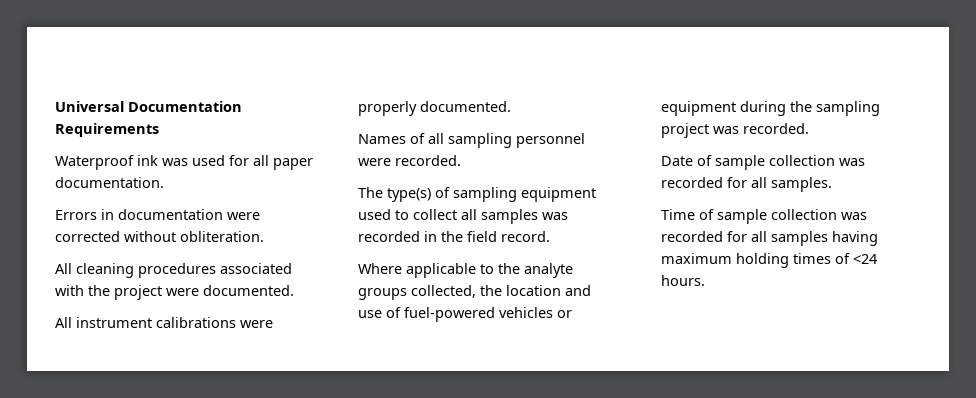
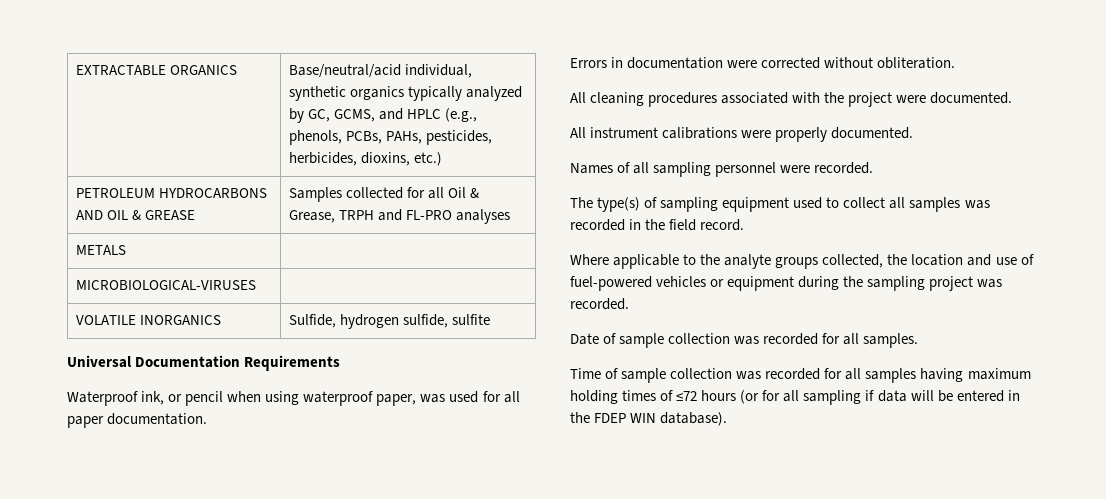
[55,101,242,112] [55,123,159,137] [55,155,158,170] Universal Documentation Requirements // Waterproof ink -> [76,65,238,75] [289,64,473,78] [289,86,523,101] [289,108,478,123] [289,130,493,145] [289,152,443,166] [76,188,268,198] [76,210,196,220] [289,187,480,202] [289,209,511,224] [76,245,127,255] [76,280,257,290] [76,315,222,325] [289,314,491,329] [67,355,341,371] [67,391,417,406] EXTRACTABLE ORGANICS | Base/neutral/acid individual, synthetic organics typically analyzed by GC, GCMS, and HPLC (e.g., phenols, PCBs, PAHs, pesticides, herbicides, dioxins, etc.) // PETROLEUM HYDROCARBONS AND OIL & GREASE | Samples collected for all Oil & Grease, TRPH and FL-PRO analyses // METALS | // MICROBIOLOGICAL-VIRUSES | // VOLATILE INORGANICS | Sulfide, hydrogen sulfide, sulfite // Universal Documentation Requirements // Waterproof ink, or pencil when using waterproof paper,
[853,254,877,264] [661,275,705,286] <24 hours. -> [676,390,1020,405] [570,412,728,426] ≤72 hours (or for all sampling if data will be entered in the FDEP WIN database).

